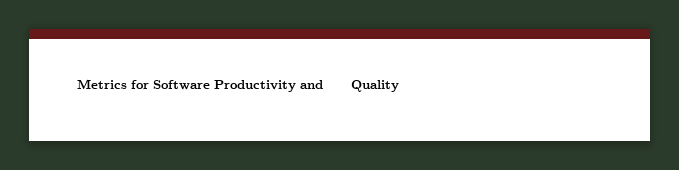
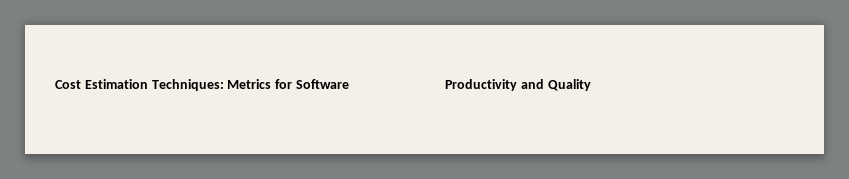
(77, 84) none -> [55,79,224,91] Cost Estimation Techniques:

